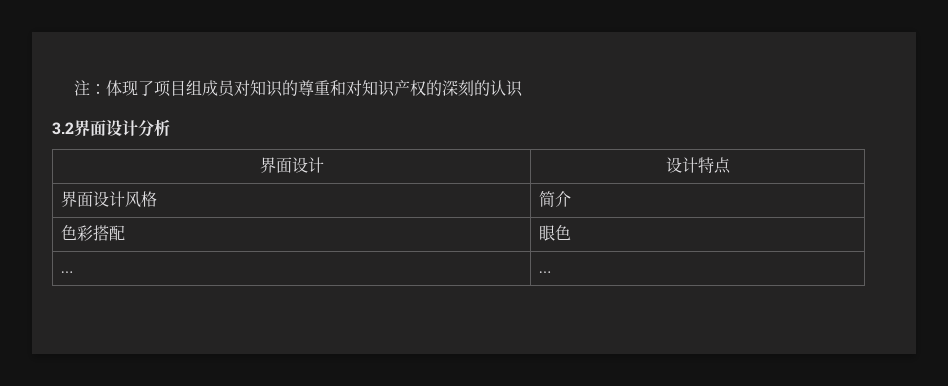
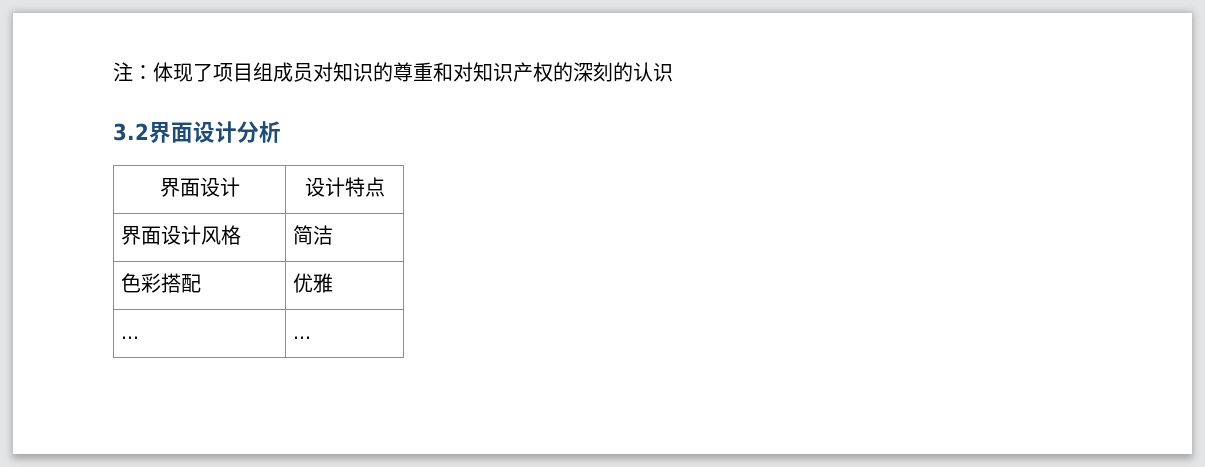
[555,191,572,207] 介 -> [313,225,334,245] 洁
[539,225,572,241] 眼色 -> [293,273,334,293] 优雅

